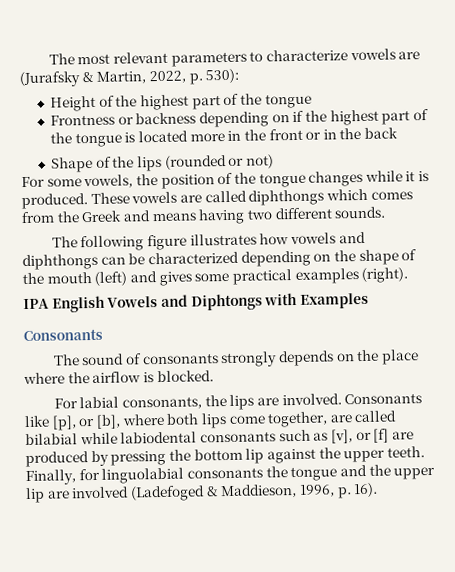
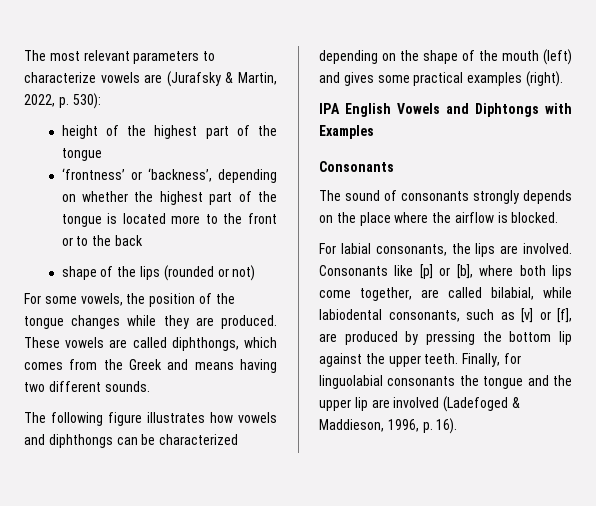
[50,95,97,112] Height -> [61,125,98,139] height
[50,110,305,128] Frontness or backness depending on if -> [61,168,277,183] [61,191,129,202] ‘frontness’ or ‘backness’, depending on whether
[227,130,242,141] in -> [205,214,218,224] to
[322,129,337,140] in -> [76,236,89,246] to
[51,156,94,173] Shape -> [61,266,97,280] shape
[405,170,430,182] it is -> [163,315,214,329] they are
[248,189,325,206] diphthongs -> [171,337,239,351] diphthongs,
[51,415,77,431] [p], -> [419,264,433,279] [p]
[25,433,78,446] bilabial -> [491,287,534,300] bilabial,
[199,431,276,443] consonants -> [388,310,460,322] consonants,
[330,428,390,444] [v], or [f] -> [521,308,572,323] [v] or [f],

